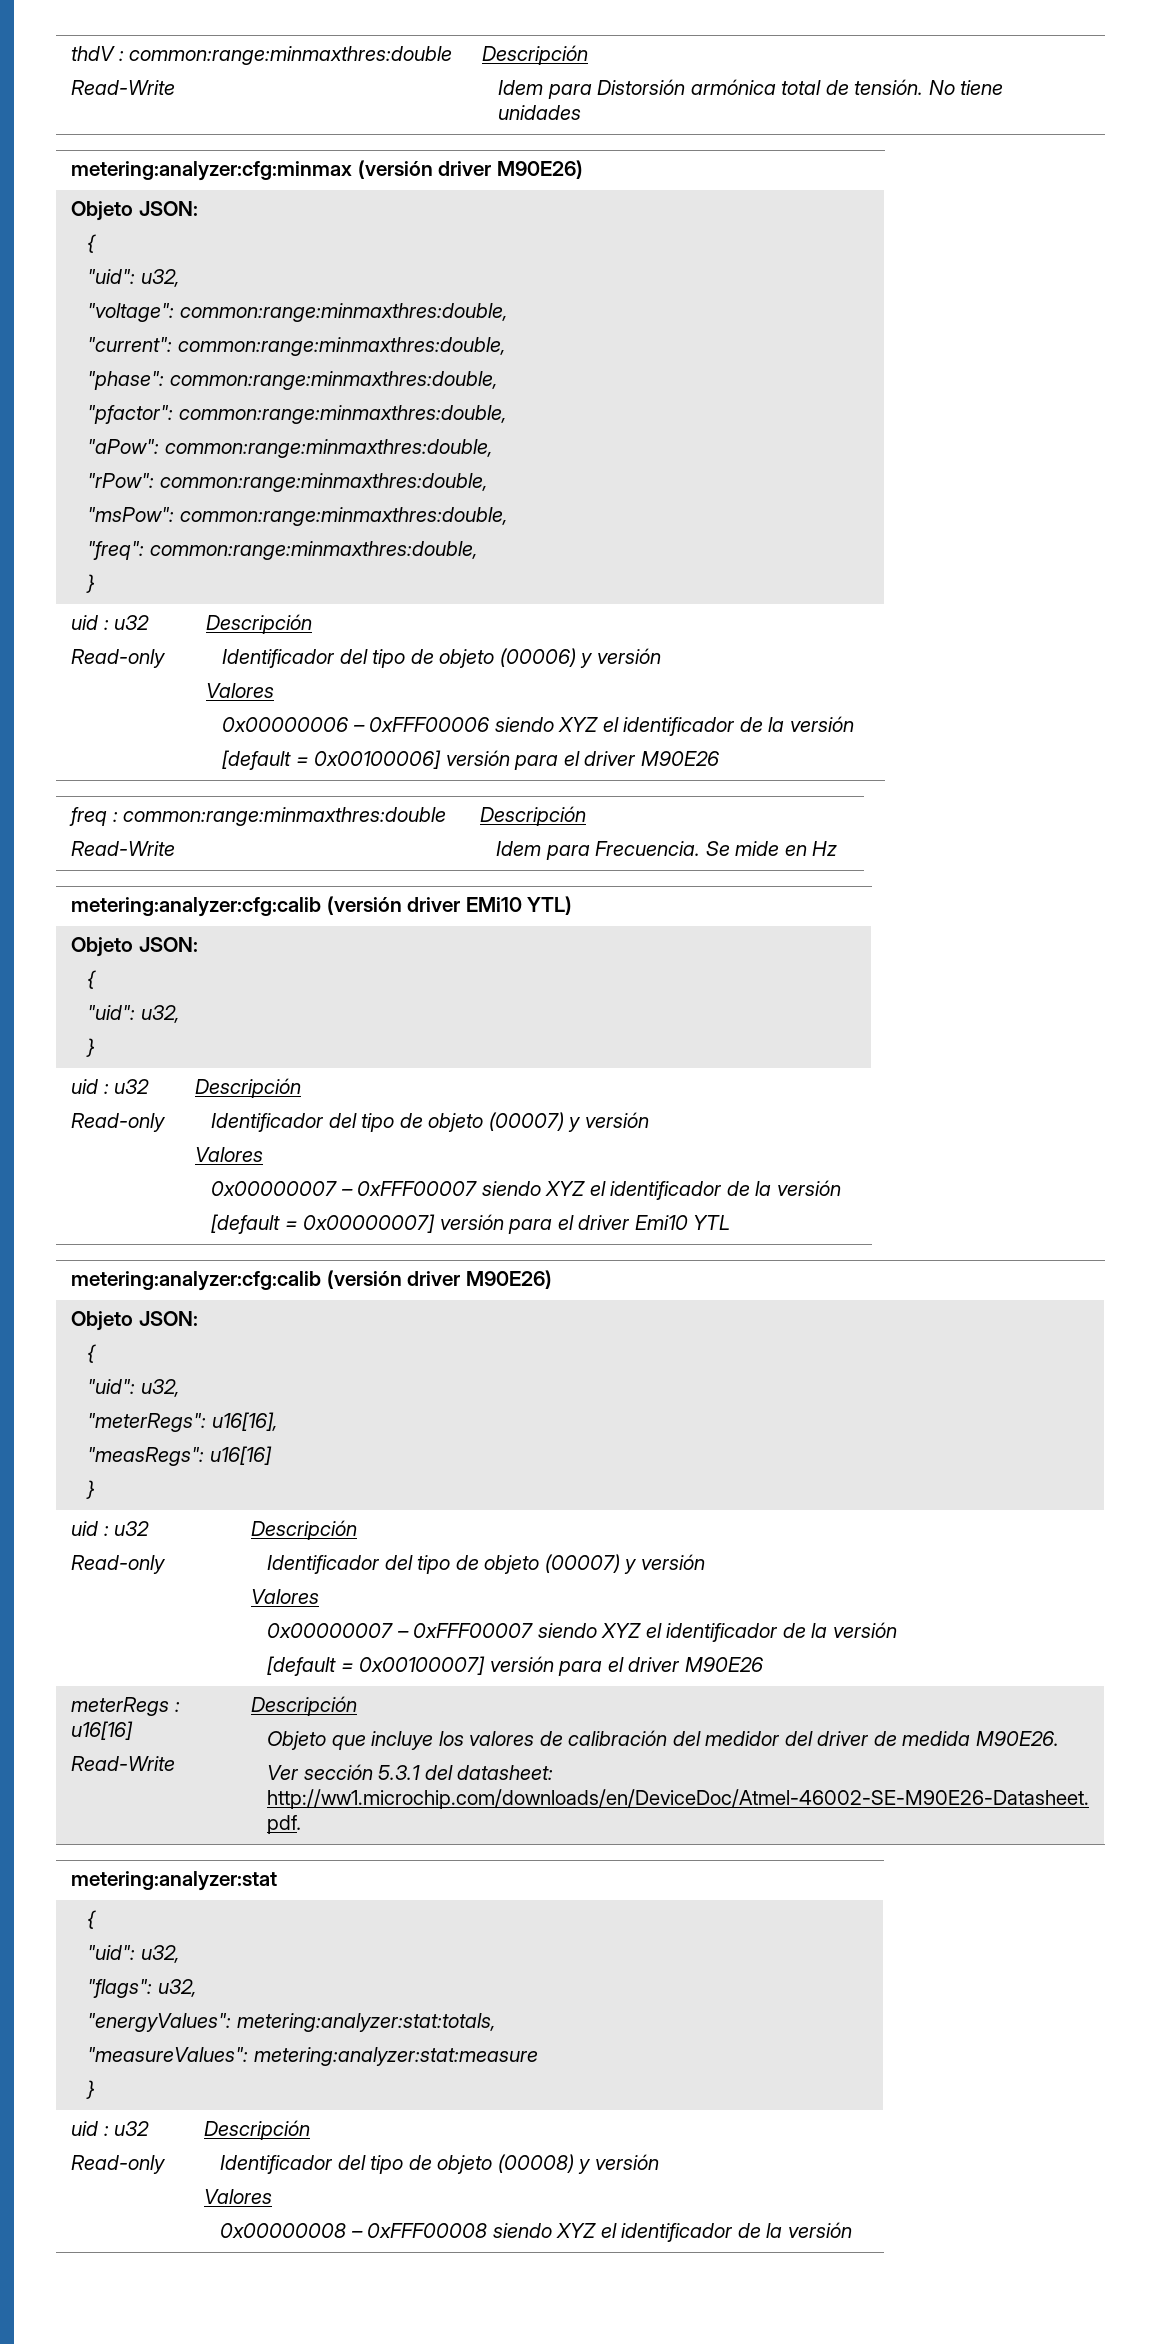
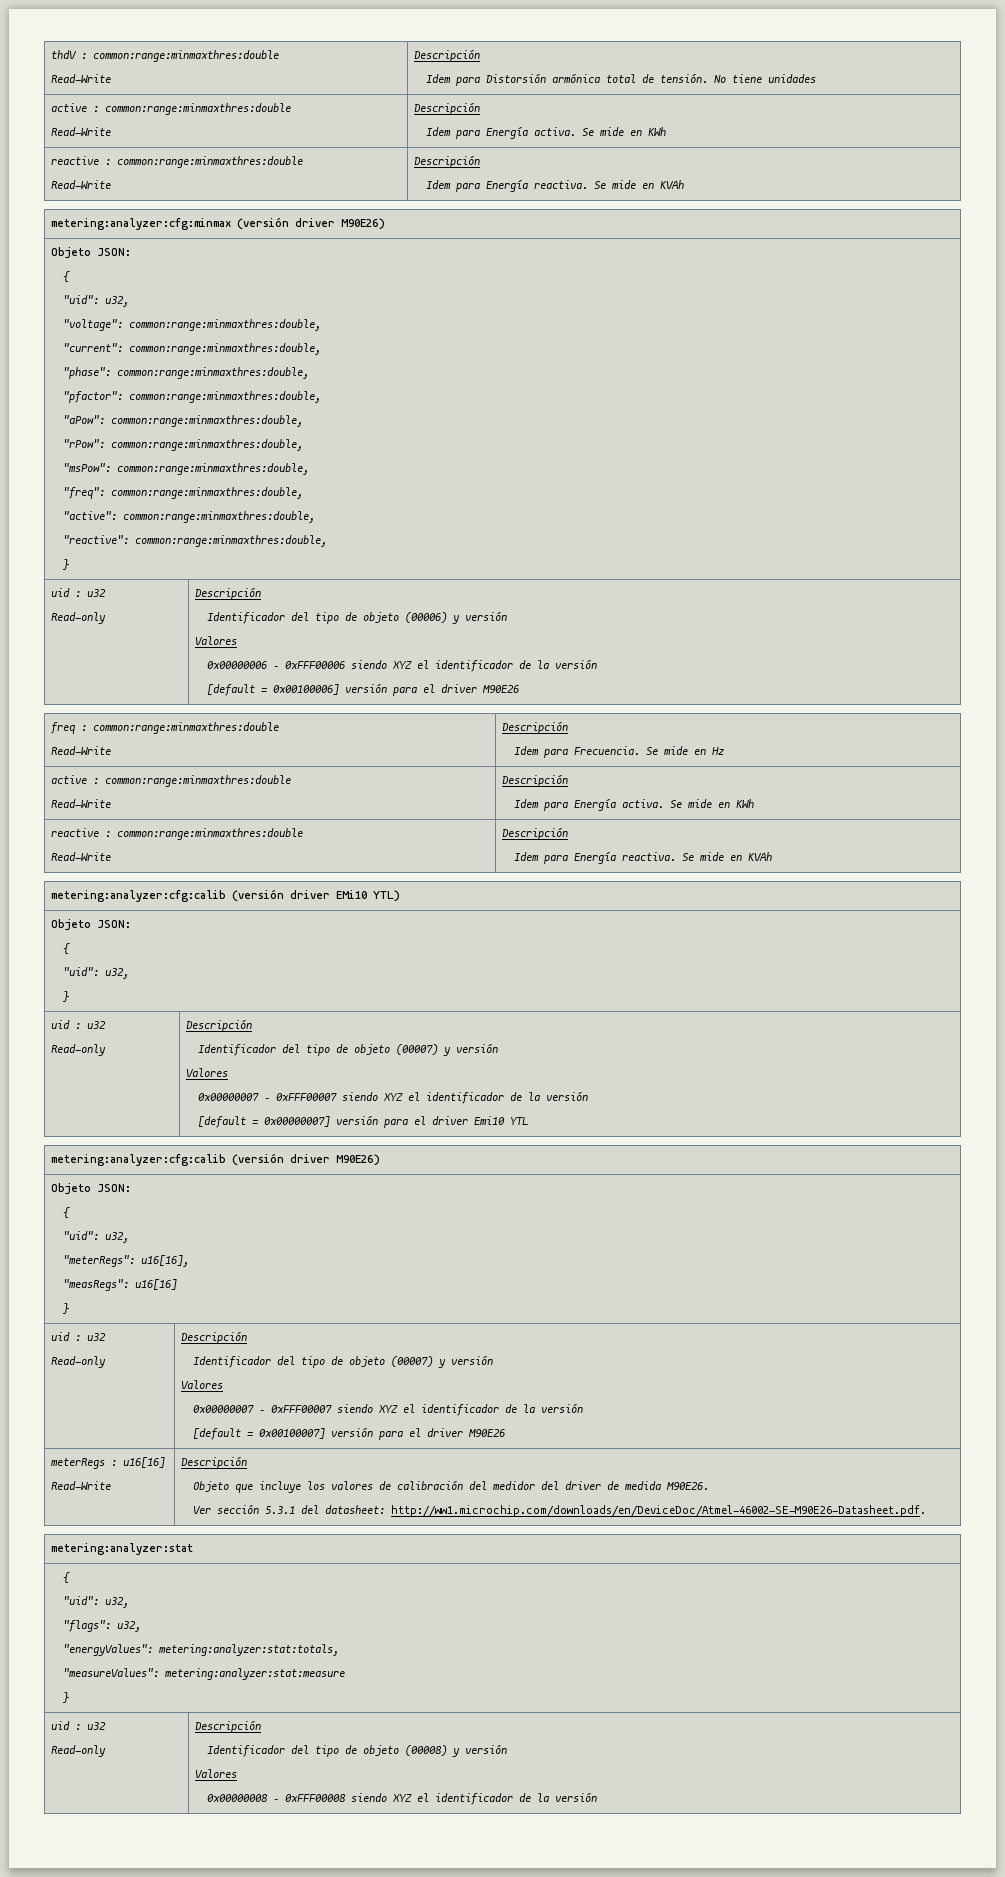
(582, 112) none -> [51,103,292,115] [51,127,112,136] [414,102,481,115] [425,126,666,139] [51,156,304,168] [51,180,112,189] [414,155,481,168] [425,179,684,192] // active : common:range:minmaxthres:double // Read-Write | Descripción // Idem para Energía activa. Se mide en KWh // reactive : common:range:minmaxthres:double // Read-Write | Descripción // Idem para Energía reactiva. Se mide en KVAh
(478, 550) none -> [62,511,315,523] [62,535,327,547] // "active": common:range:minmaxthres:double, // "reactive": common:range:minmaxthres:double,
(838, 848) none -> [51,775,292,787] [51,799,112,808] [502,774,569,787] [513,798,754,811] [51,828,304,840] [51,852,112,861] [502,827,569,840] [513,851,772,864] // active : common:range:minmaxthres:double // Read-Write | Descripción // Idem para Energía activa. Se mide en KWh // reactive : common:range:minmaxthres:double // Read-Write | Descripción // Idem para Energía reactiva. Se mide en KVAh

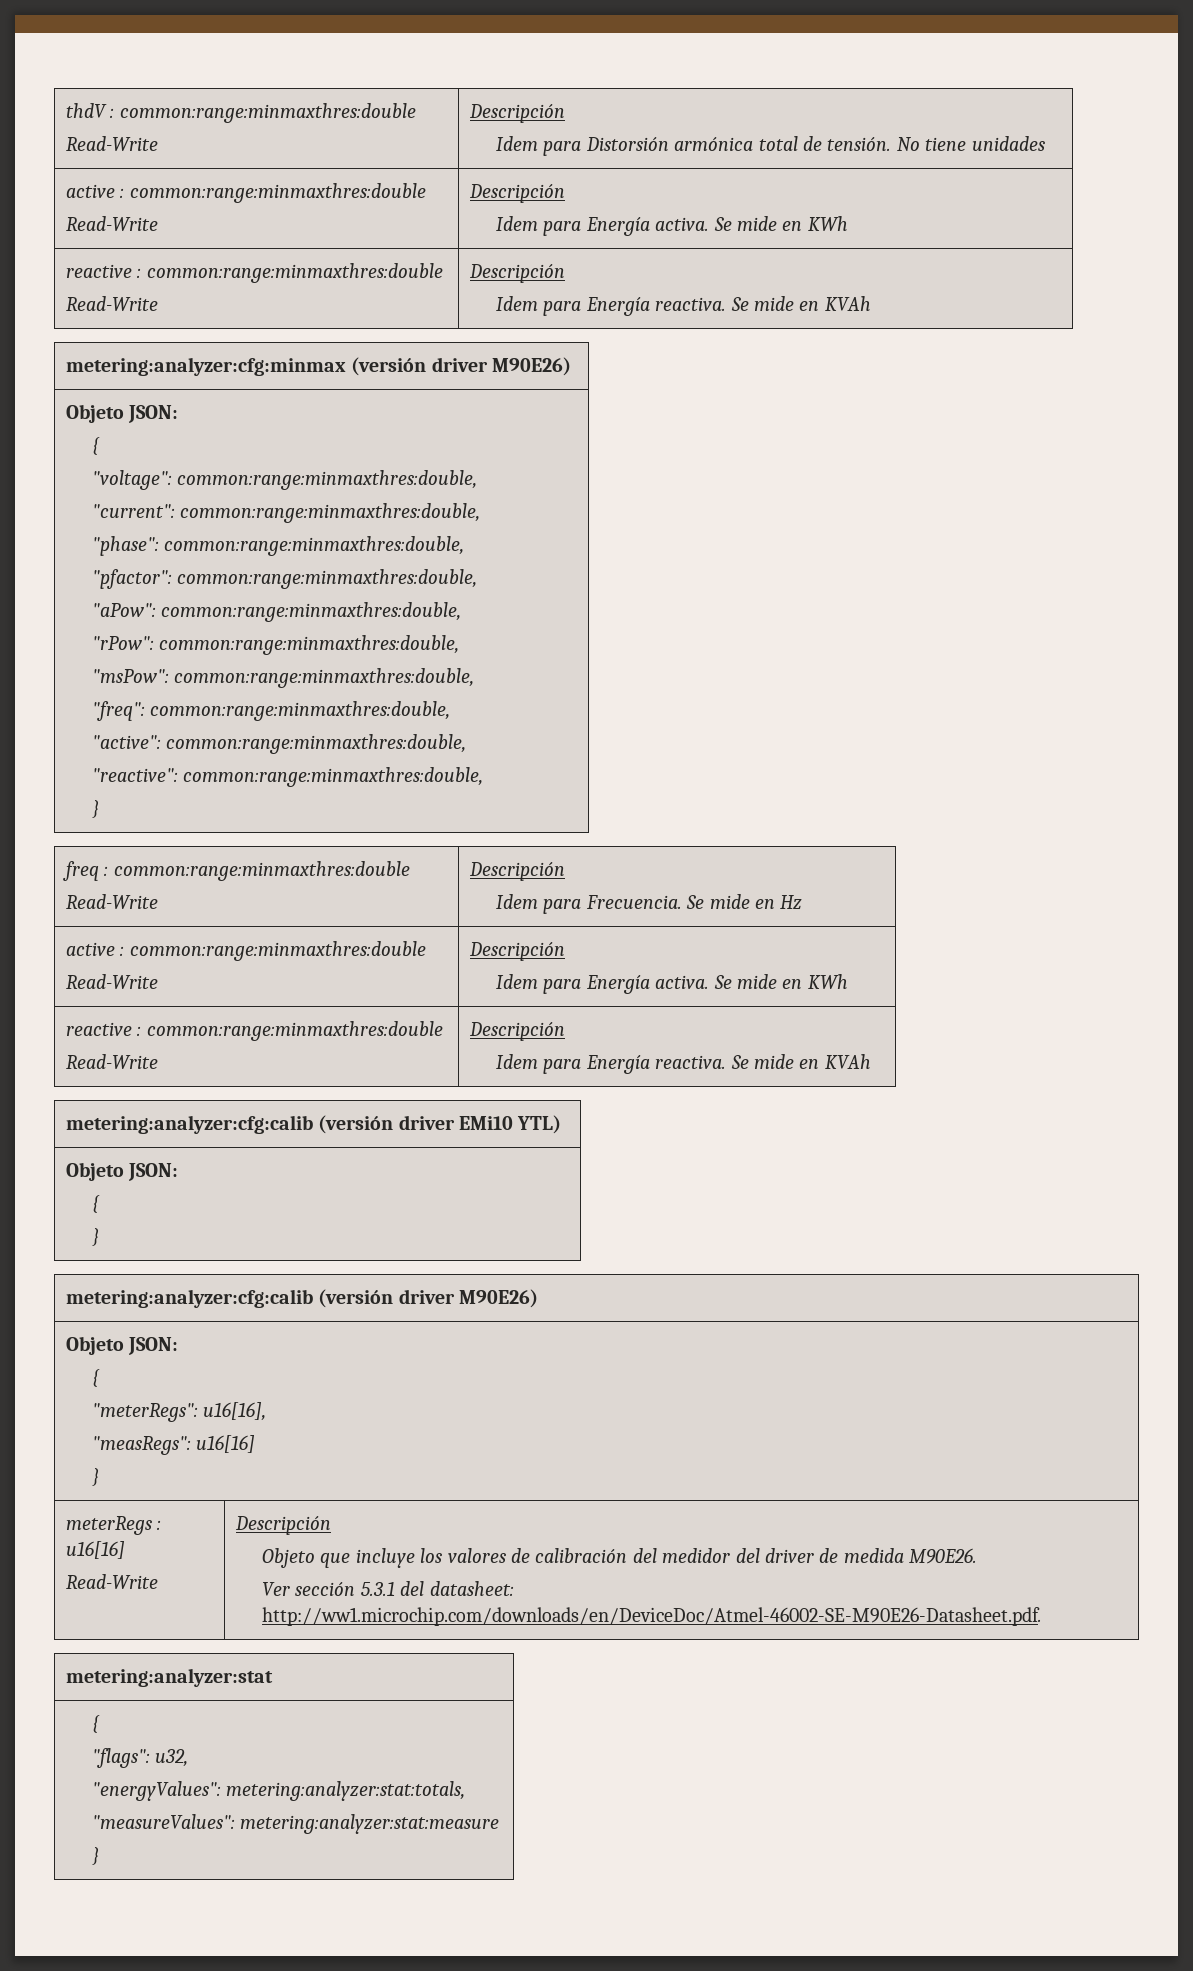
[62,295,129,307] // "uid": u32, -> (101, 446) none
[51,588,107,597] [51,612,107,624] [195,587,262,600] [206,611,507,624] [195,636,238,645] [206,659,597,672] [206,683,519,696] // uid : u32 // Read-only | Descripción // Identificador del tipo de objeto (00006) y versión // Valores // 0x00000006 – 0xFFF00006 siendo XYZ el identificador de la versión // [default = 0x00100006] versión para el driver M90E26 -> (101, 809) none
[62,967,129,979] [61,991,69,1002] [51,1020,107,1029] [51,1044,107,1056] [186,1019,253,1032] [197,1043,498,1056] [186,1068,229,1077] [197,1091,588,1104] [197,1115,528,1128] // "uid": u32, // } // uid : u32 // Read-only | Descripción // Identificador del tipo de objeto (00007) y versión // Valores // 0x00000007 – 0xFFF00007 siendo XYZ el identificador de la versión // [default = 0x00000007] versión para el driver Emi10 YTL -> [92,1228,101,1246] // }
[62,1231,129,1243] // "uid": u32, -> (101, 1378) none
[51,1332,107,1341] [51,1356,107,1368] [181,1331,248,1344] [192,1355,493,1368] [181,1380,224,1389] [192,1403,583,1416] [192,1427,505,1440] // uid : u32 // Read-only | Descripción // Identificador del tipo de objeto (00007) y versión // Valores // 0x00000007 – 0xFFF00007 siendo XYZ el identificador de la versión // [default = 0x00100007] versión para el driver M90E26 -> (101, 1477) none
[62,1596,129,1608] // "uid": u32, -> (101, 1724) none
[51,1721,107,1730] [51,1745,107,1757] [195,1720,262,1733] [206,1744,507,1757] [195,1769,238,1778] [206,1792,597,1805] // uid : u32 // Read-only | Descripción // Identificador del tipo de objeto (00008) y versión // Valores // 0x00000008 – 0xFFF00008 siendo XYZ el identificador de la versión -> (101, 1856) none

